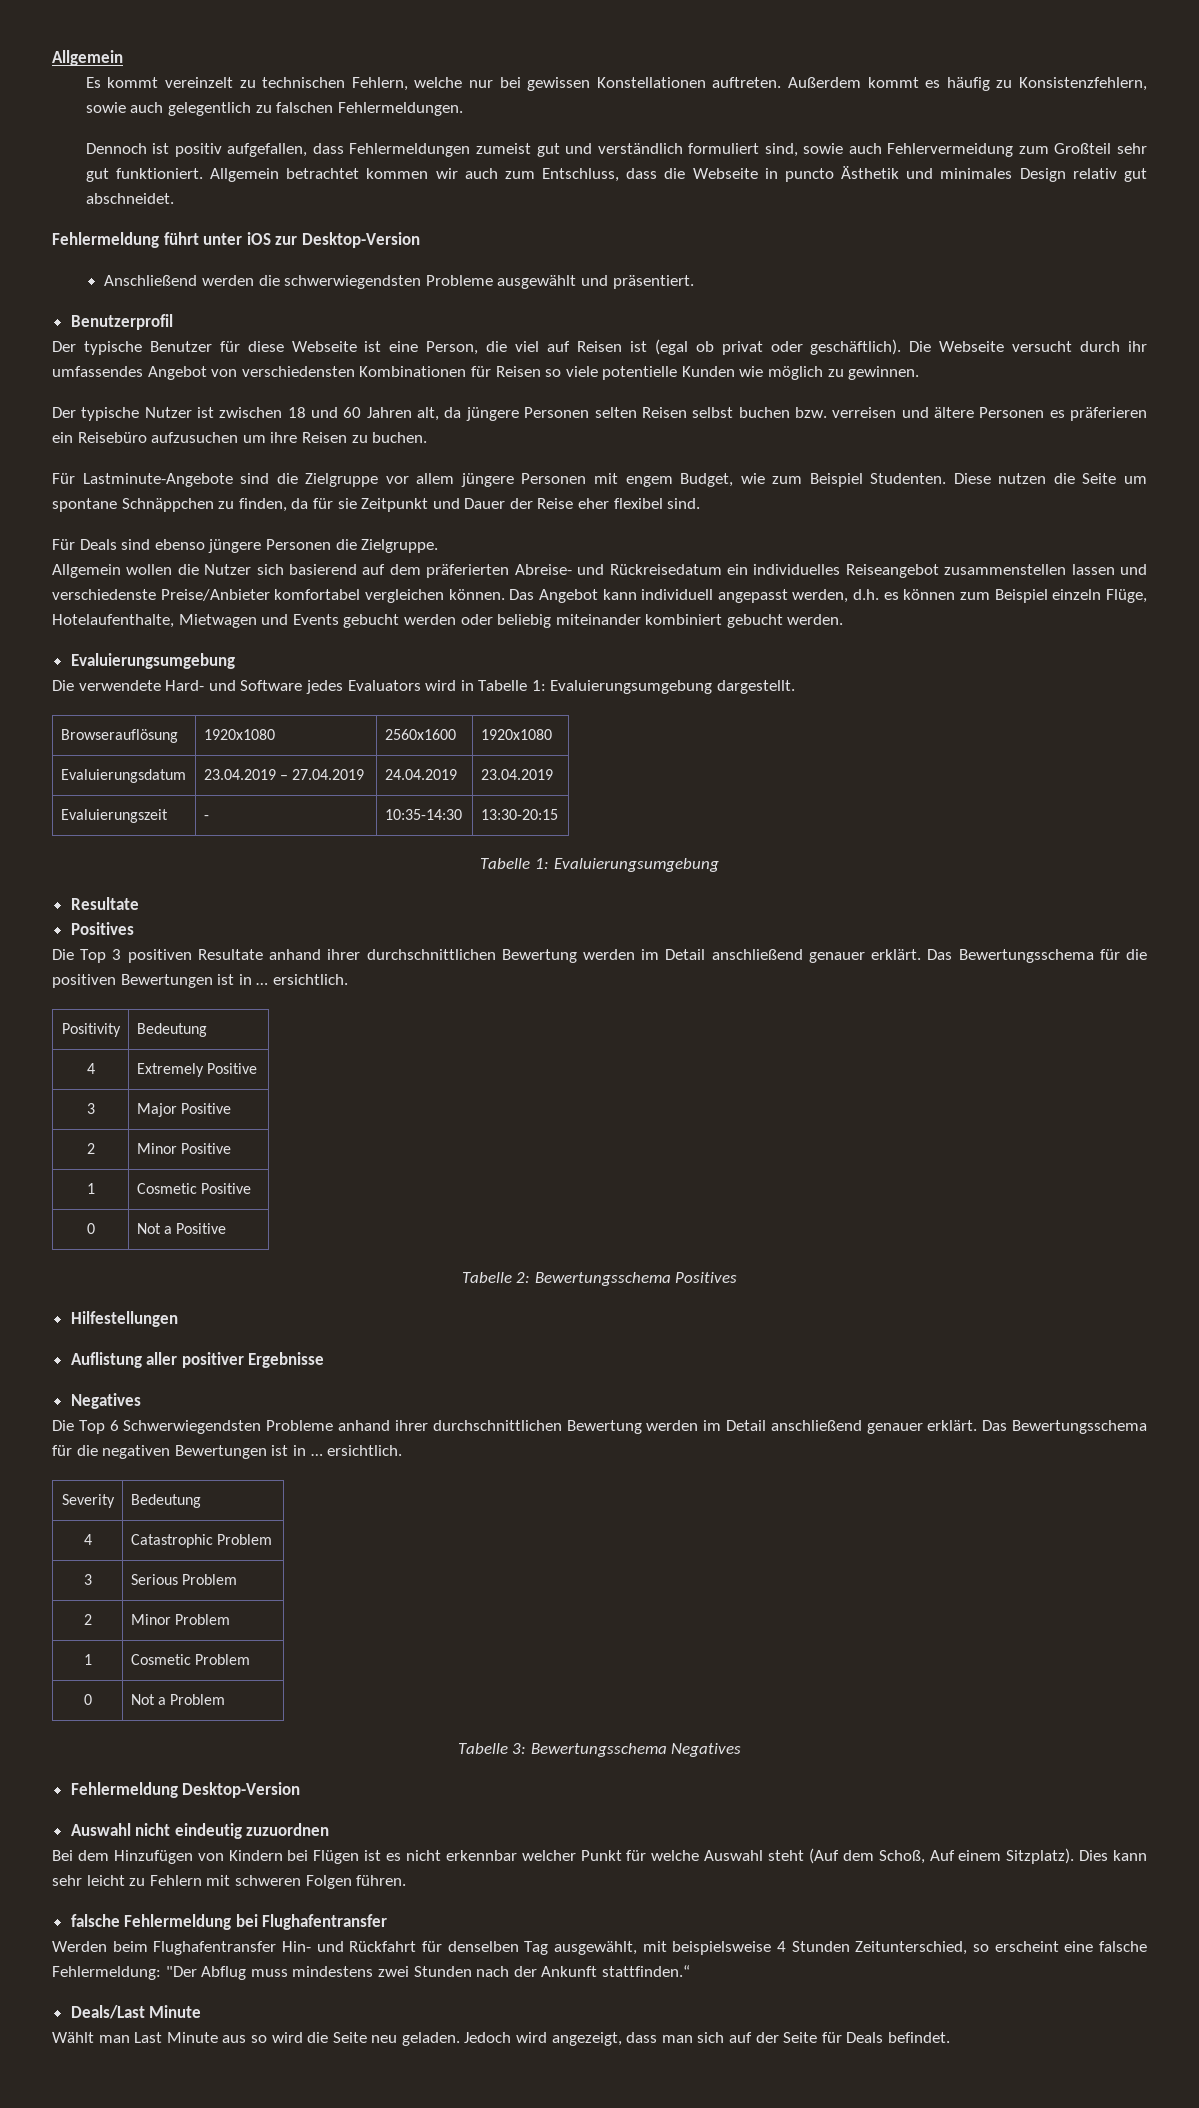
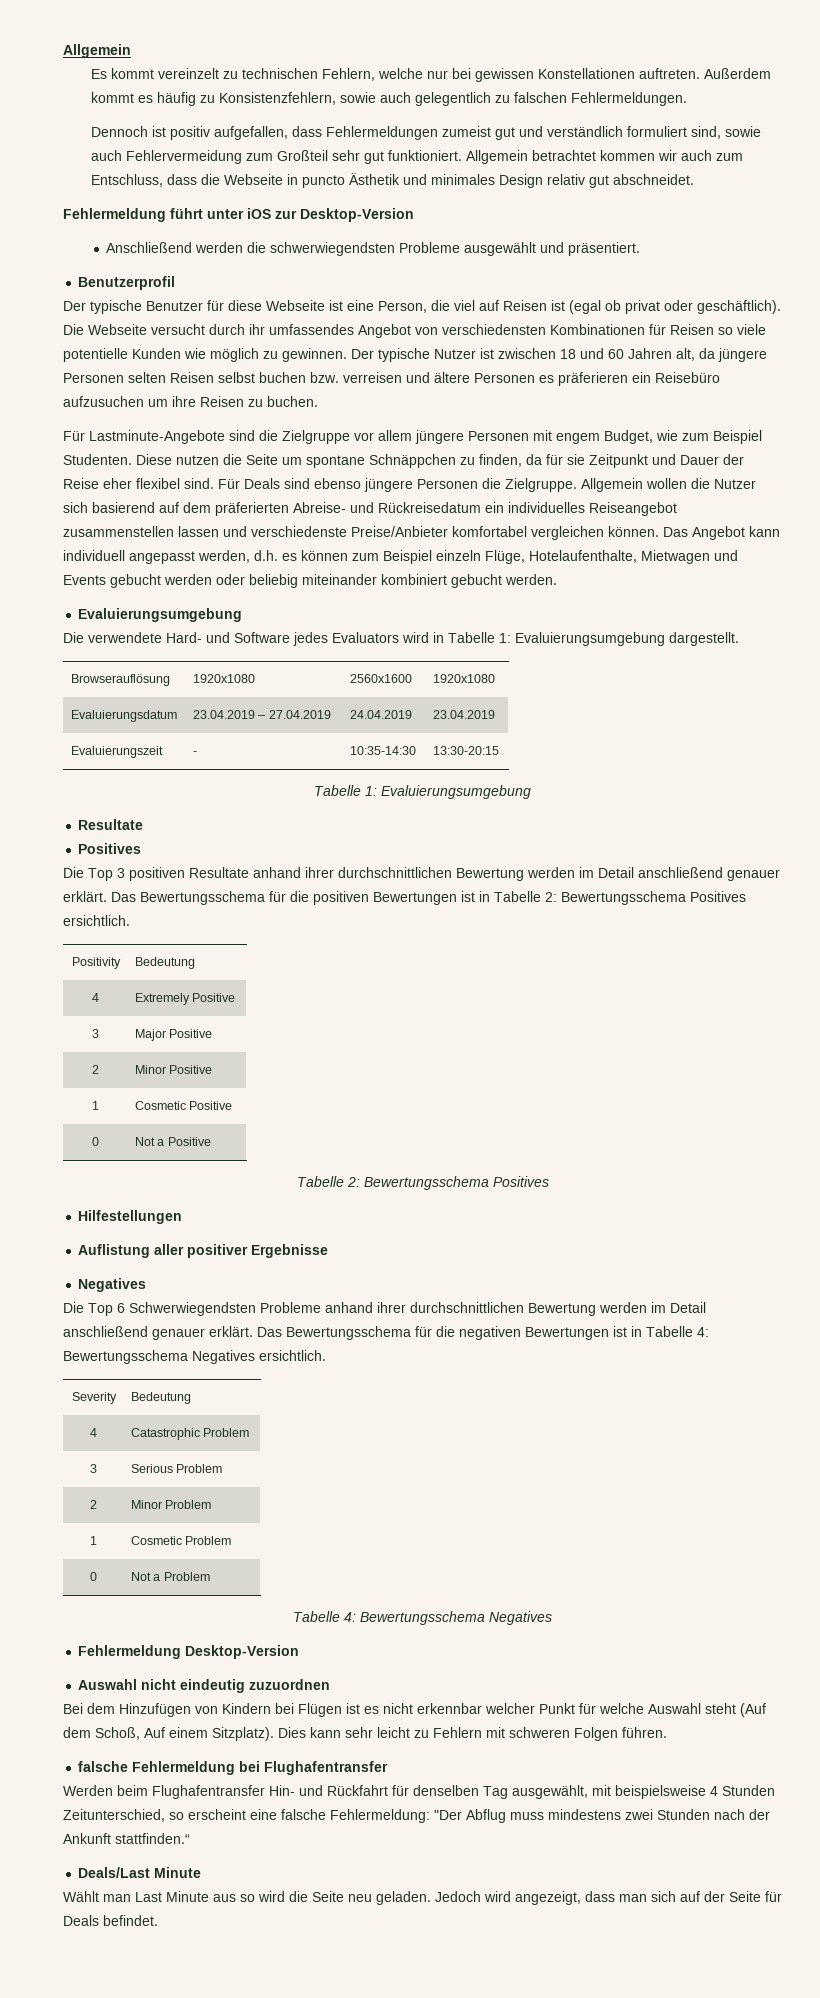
(920, 373) // -> (347, 355) none
(701, 503) // -> (214, 483) none
(439, 546) // -> (577, 485) none
[256,983,269,985] … -> [494,891,746,905] Tabelle 2: Bewertungsschema Positives
[310,1454,323,1456] … -> [646,1326,709,1337] [63,1350,255,1364] Tabelle 4: Bewertungsschema Negatives
[512,1743,527,1754] 3: -> [344,1612,356,1622] 4:

